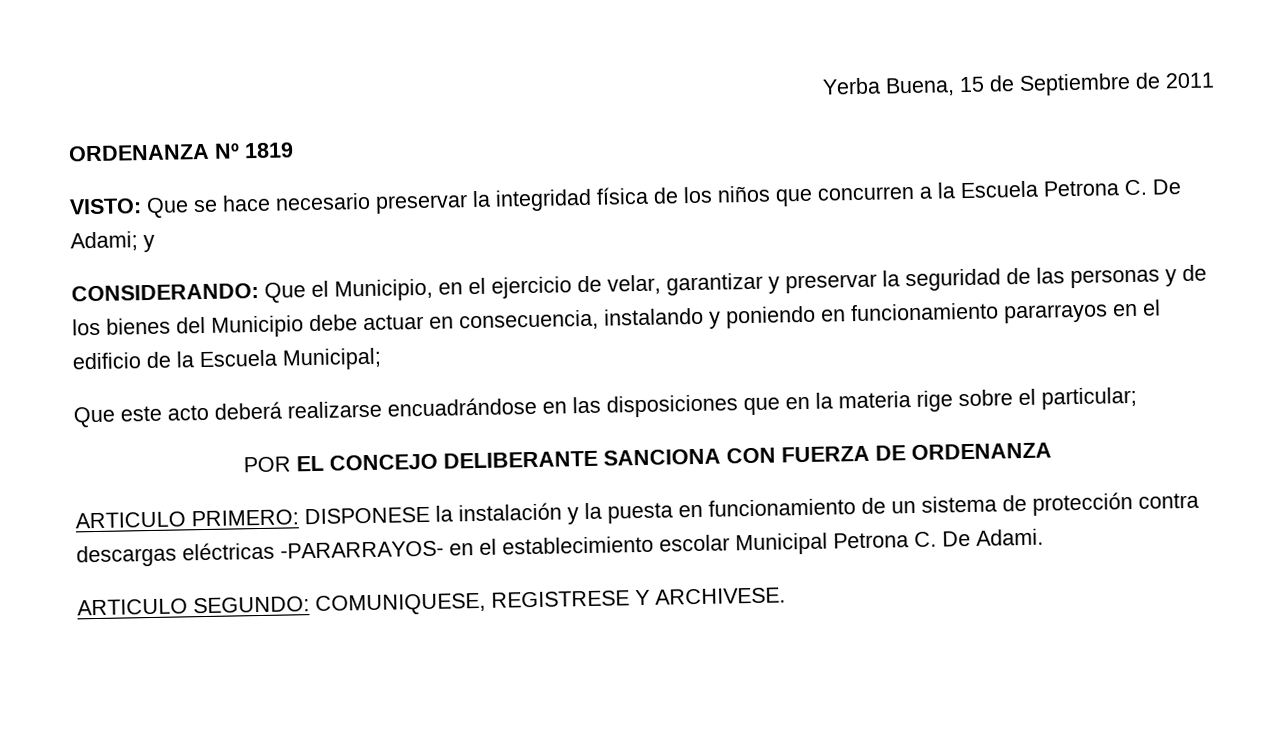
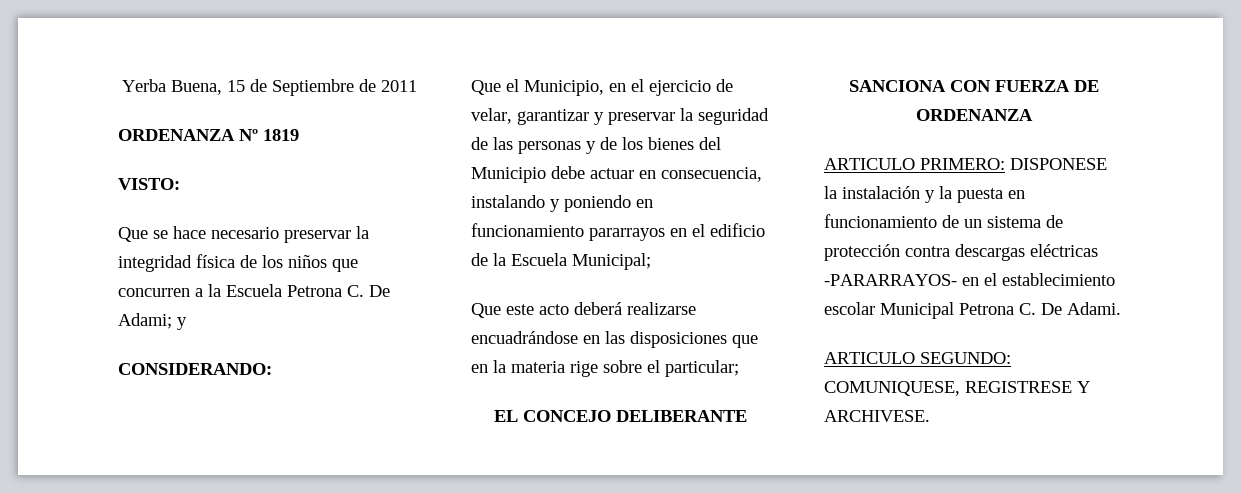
(142, 206) none -> (180, 184) //
(259, 292) none -> (272, 369) //
[243,456,291,473] POR -> (739, 368) none

